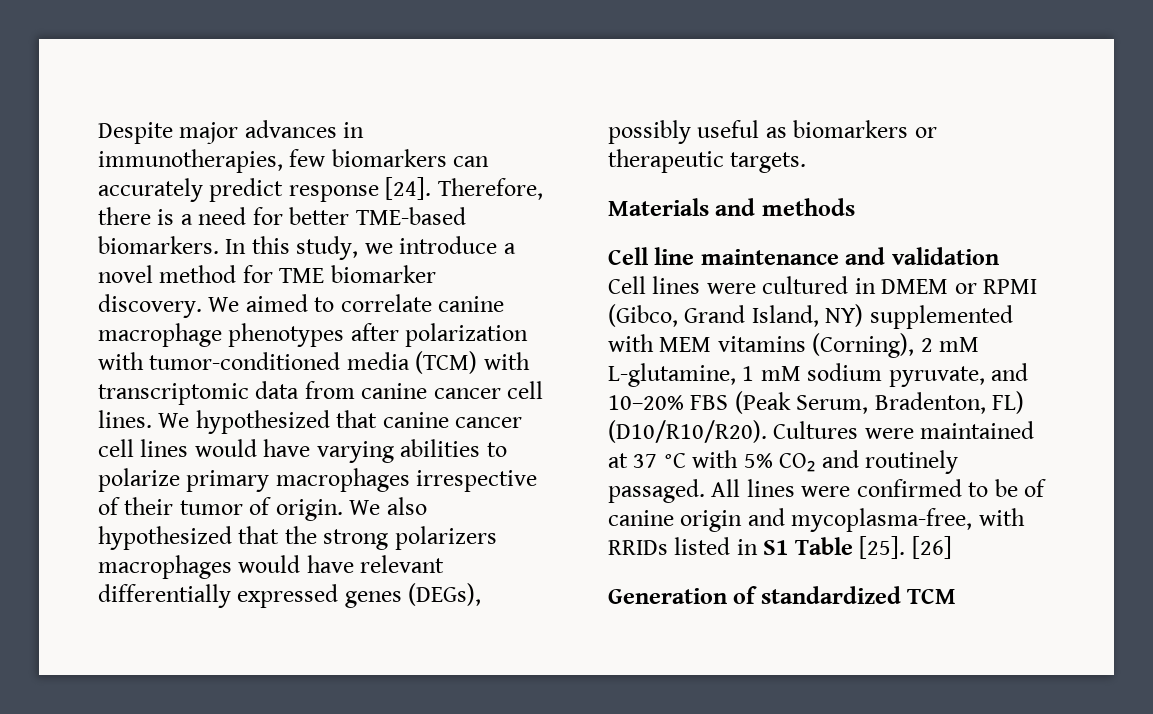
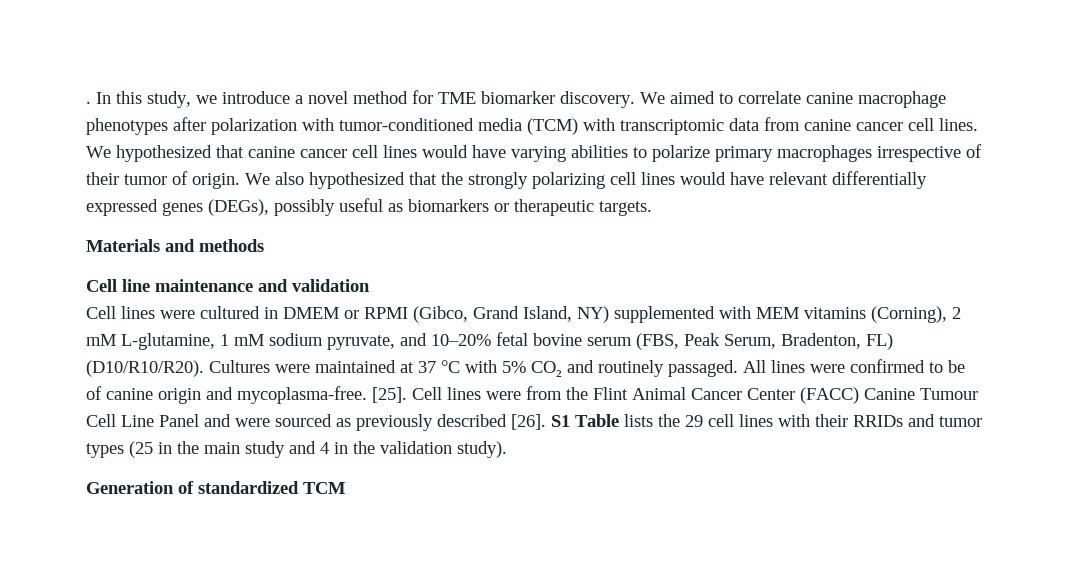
[98,120,365,144] [98,149,490,173] [98,177,543,202] [98,207,466,225] [98,236,219,254] Despite major advances in immunotherapies, few biomarkers can accurately predict response [24]. Therefore, there is a need for better TME-based biomarkers. -> [86,101,91,104] .
[323,526,497,550] [98,555,232,579] strong polarizers macrophages -> [468,172,675,189] strongly polarizing cell lines
[690,391,791,414] FBS (Peak -> [496,332,720,350] fetal bovine serum (FBS, Peak
[791,508,1025,532] [608,536,952,559] mycoplasma-free, with RRIDs listed in S1 Table [25]. [26] -> [237,386,978,404] [86,414,982,431] [86,441,507,458] mycoplasma-free. [25]. Cell lines were from the Flint Animal Cancer Center (FACC) Canine Tumour Cell Line Panel and were sourced as previously described [26]. S1 Table lists the 29 cell lines with their RRIDs and tumor types (25 in the main study and 4 in the validation study).

